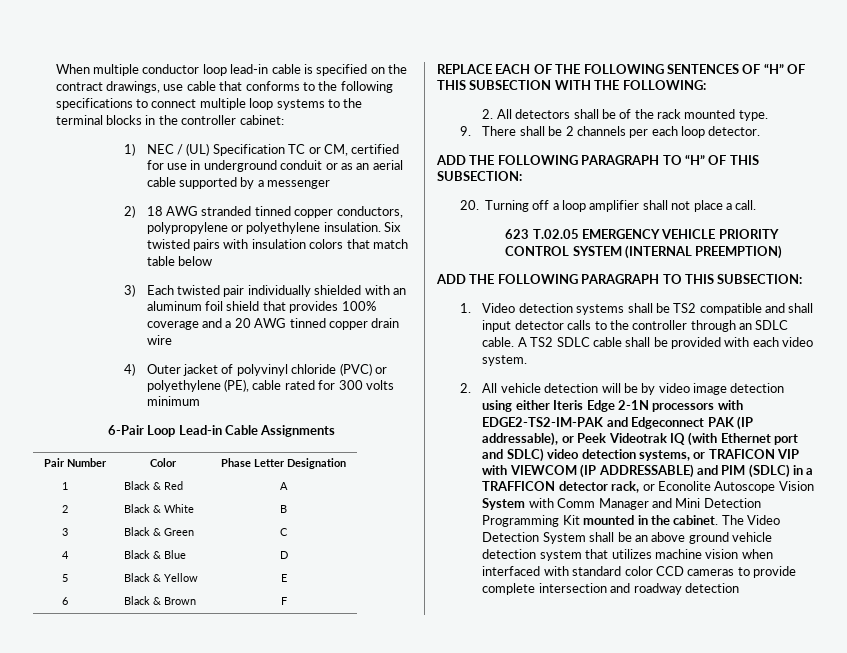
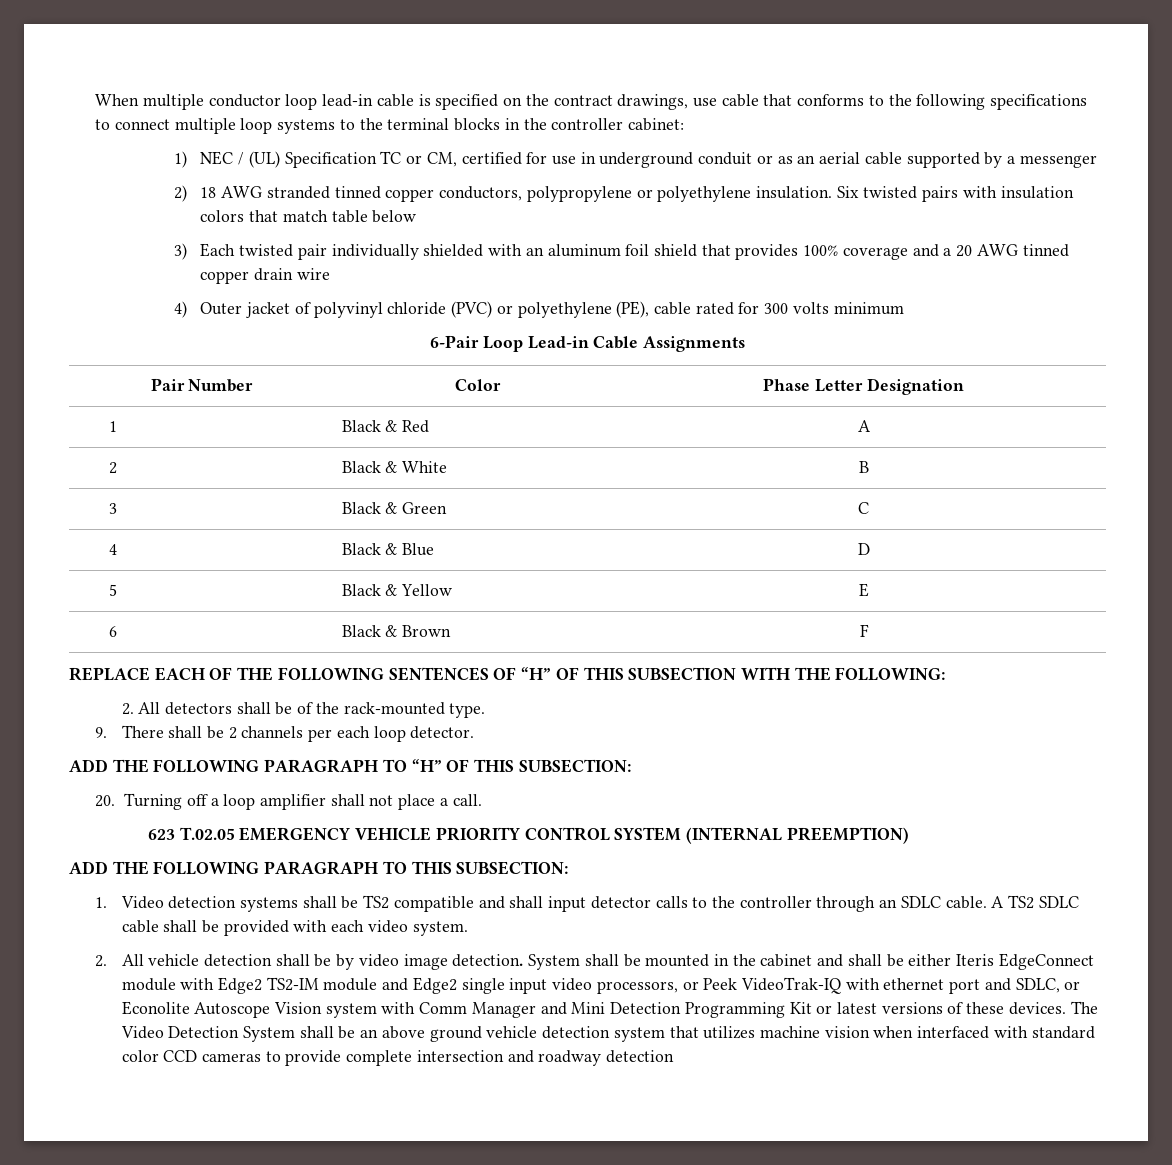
[657,109,736,119] rack mounted -> [343,702,445,715] rack-mounted
[601,383,621,393] will -> [275,954,310,966] shall
[730,383,785,393] [482,400,743,412] [482,416,753,430] [482,432,799,446] [482,448,800,462] [482,464,814,478] [482,481,640,493] detection using either Iteris Edge 2-1N processors with EDGE2-TS2-IM-PAK and Edgeconnect PAK (IP addressable), or Peek Videotrak IQ (with Ethernet port and SDLC) video detection systems, or TRAFICON VIP with VIEWCOM (IP ADDRESSABLE) and PIM (SDLC) in a TRAFFICON detector rack, -> [452,953,1094,970] [121,977,1060,994] detection. System shall be mounted in the cabinet and shall be either Iteris EdgeConnect module with Edge2 TS2-IM module and Edge2 single input video processors, or Peek VideoTrak-IQ with ethernet port and SDLC,
[482,498,526,510] System -> [325,1003,377,1018] system
[583,515,719,525] mounted in the cabinet. -> [816,1002,1066,1015] or latest versions of these devices.

